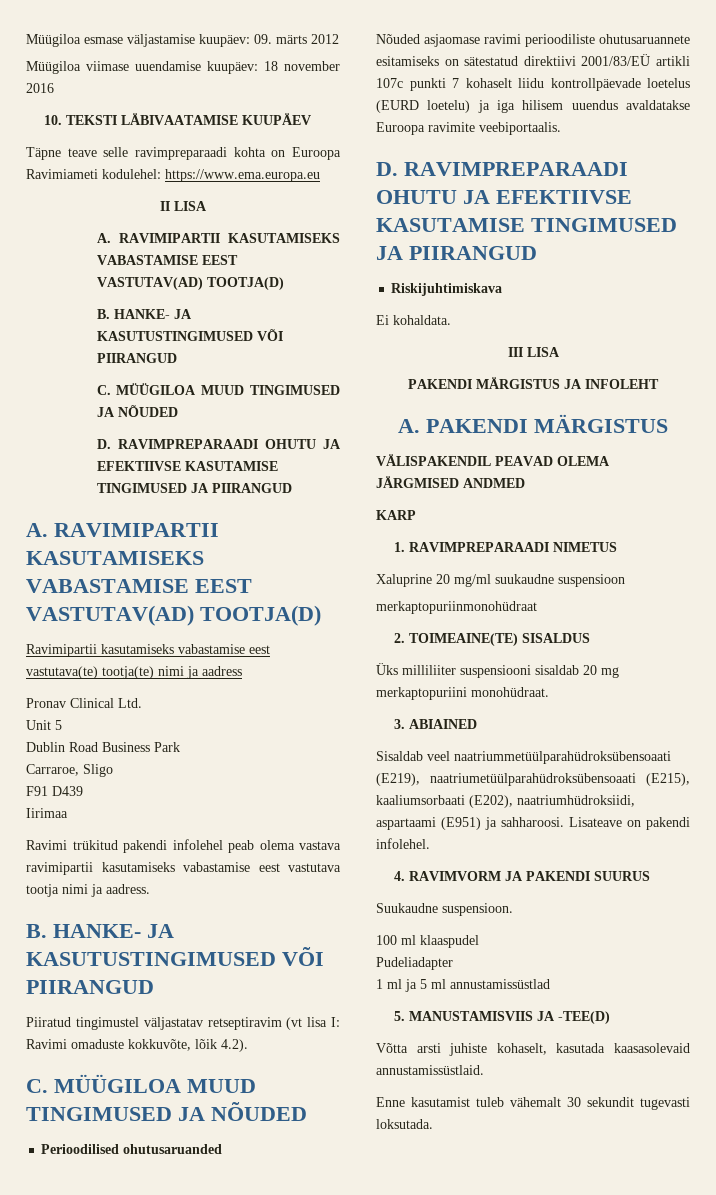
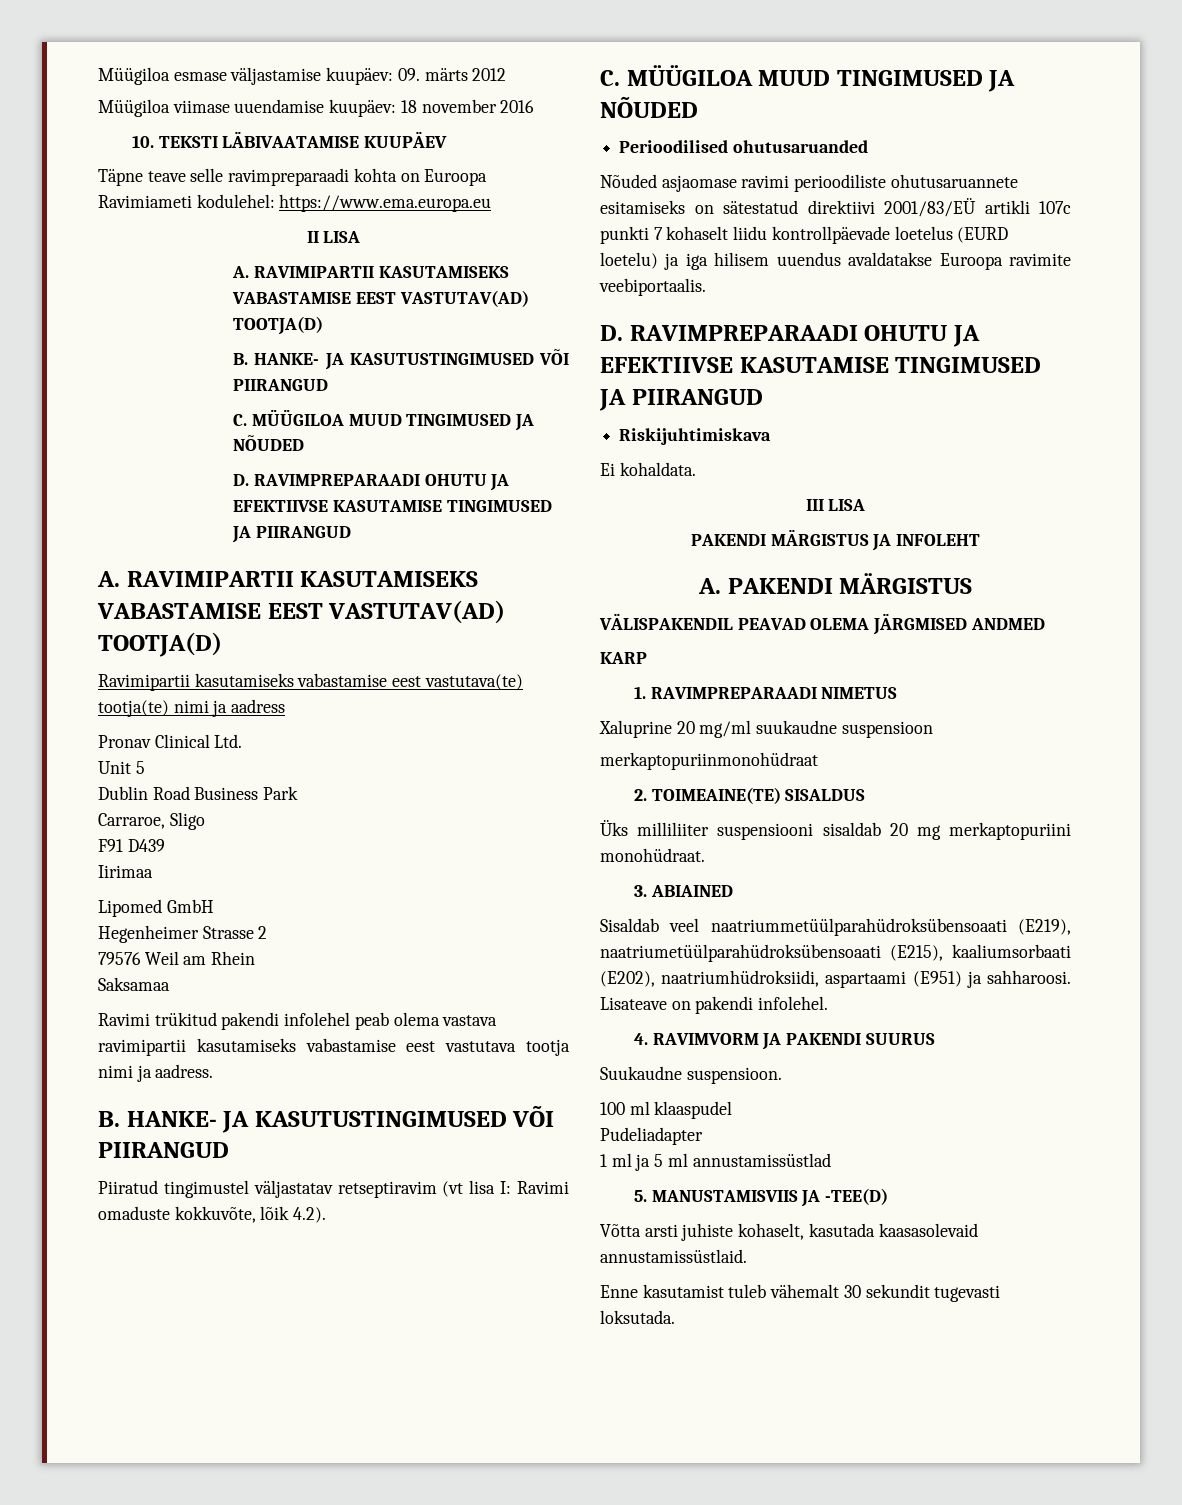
(68, 813) none -> [98,899,214,917] [98,925,268,943] [98,951,256,965] [98,977,170,991] // Lipomed GmbH // Hegenheimer Strasse 2 // 79576 Weil am Rhein // Saksamaa

